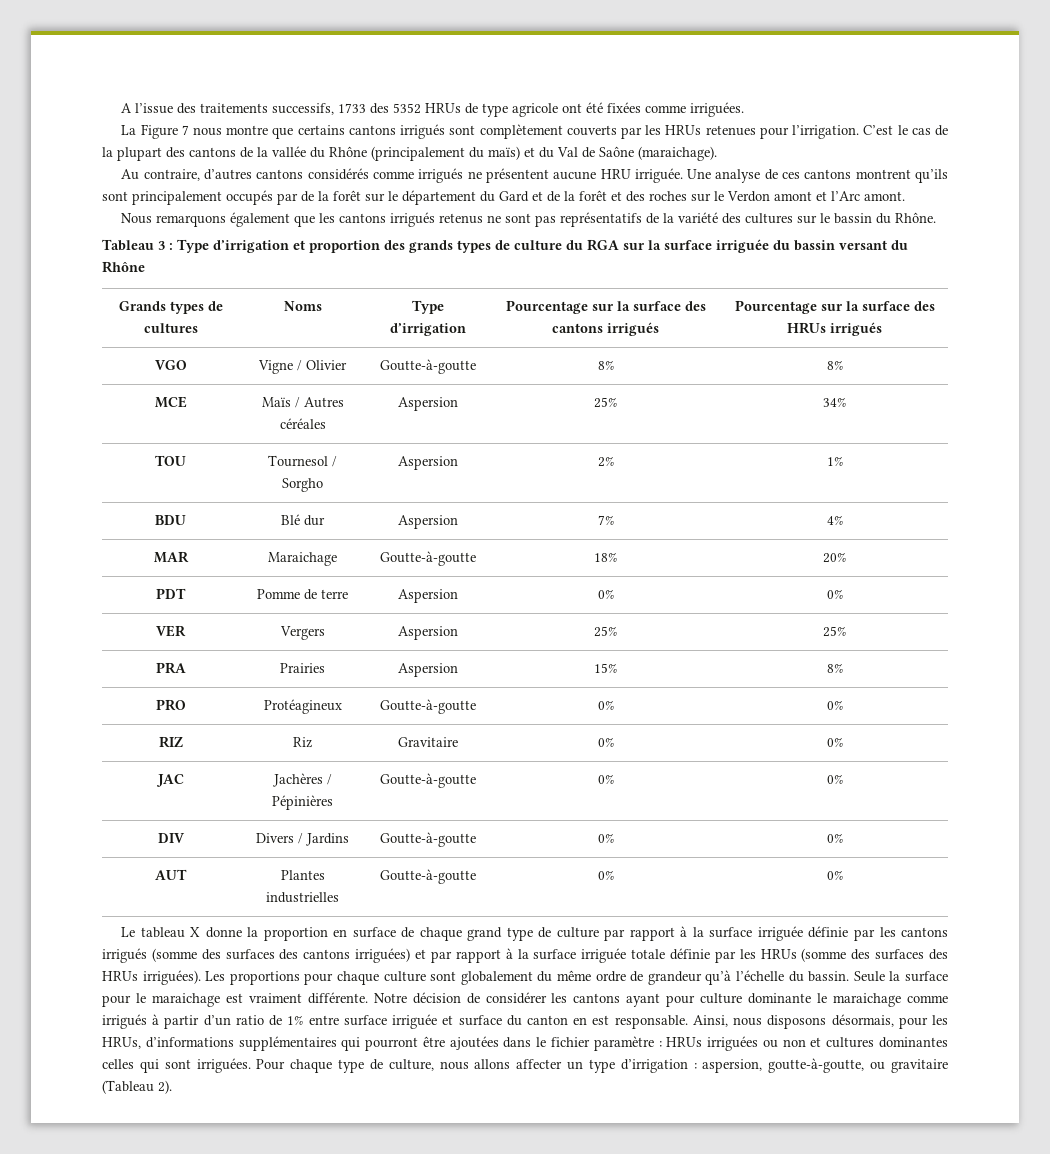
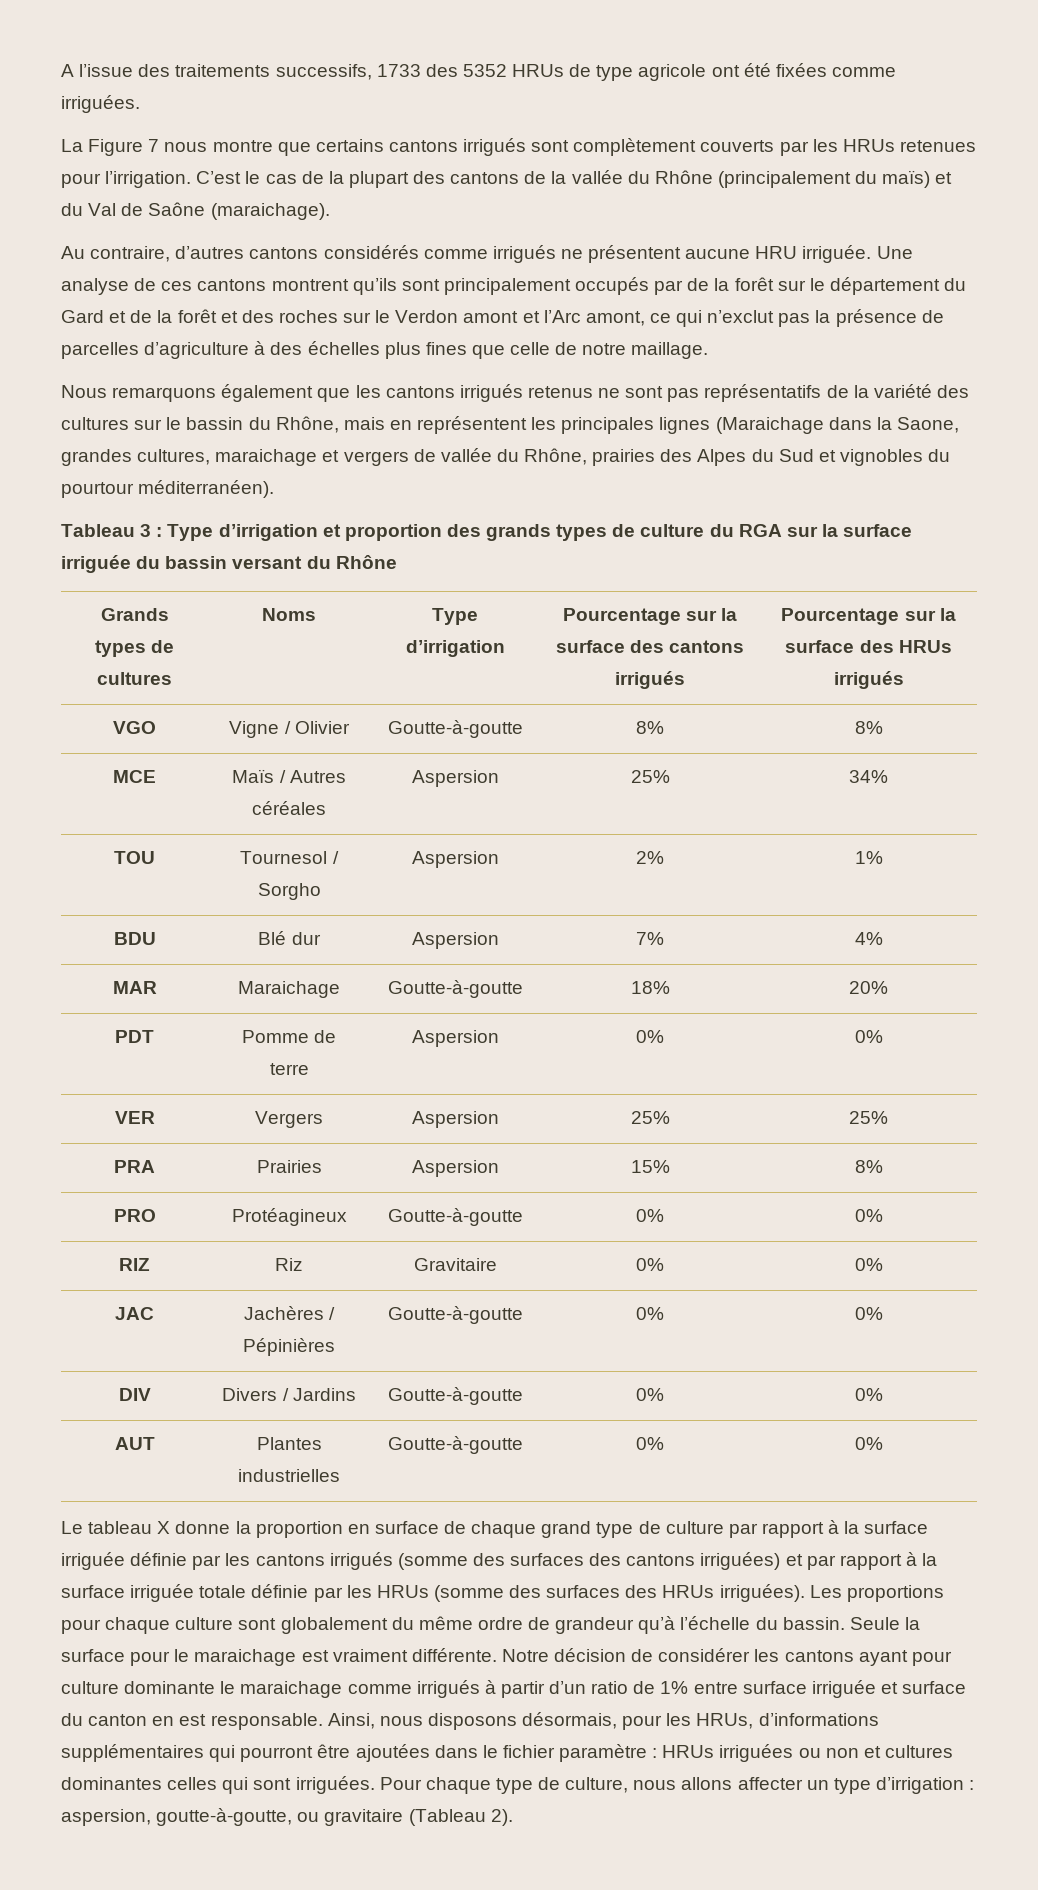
[864,191,905,201] amont. -> [585,309,944,327] [61,341,709,359] amont, ce qui n’exclut pas la présence de parcelles d’agriculture à des échelles plus fines que celle de notre maillage.
[895,212,937,223] Rhône. -> [275,416,959,434] [61,448,951,466] [61,480,275,498] Rhône, mais en représentent les principales lignes (Maraichage dans la Saone, grandes cultures, maraichage et vergers de vallée du Rhône, prairies des Alpes du Sud et vignobles du pourtour méditerranéen).

